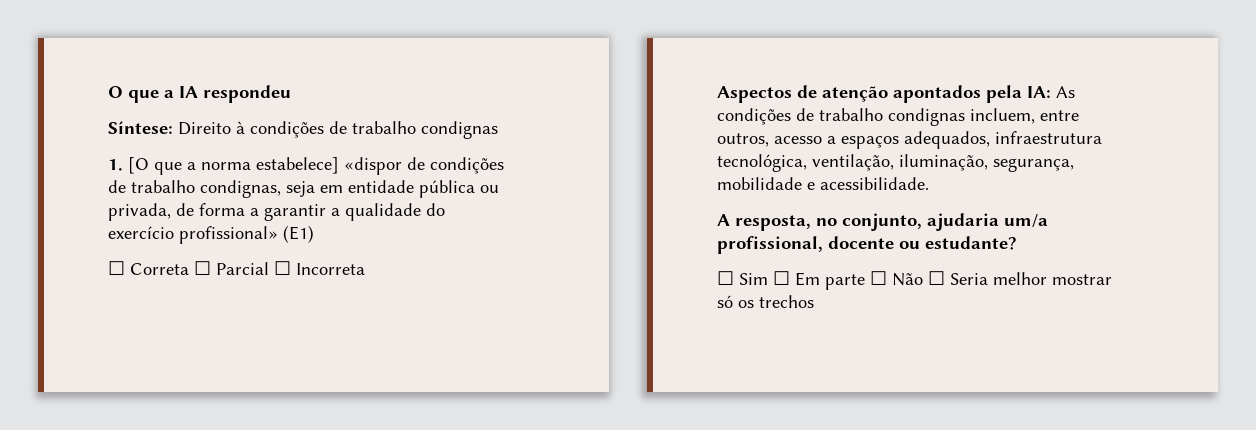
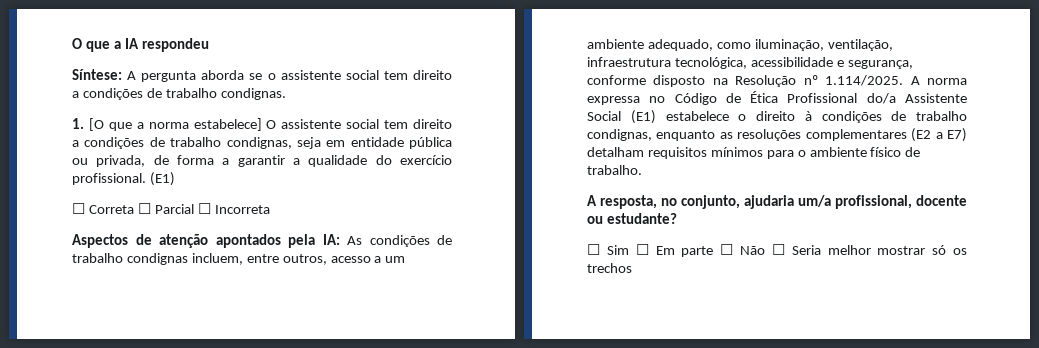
[178,121,498,139] Direito à condições de trabalho condignas -> [127,70,452,82] [72,88,286,100] A pergunta aborda se o assistente social tem direito a condições de trabalho condignas.
[344,157,425,175] «dispor de -> [266,119,452,129] [72,140,79,147] O assistente social tem direito a
[179,226,278,244] profissional» -> [72,173,146,185] profissional.
[841,131,1102,149] [717,154,1074,172] [717,177,929,190] espaços adequados, infraestrutura tecnológica, ventilação, iluminação, segurança, mobilidade e acessibilidade. -> [385,256,406,263] [587,39,893,51] [587,57,913,69] [587,75,967,87] [587,91,967,105] [587,110,967,124] [587,128,967,142] [587,147,921,159] [587,165,642,175] um ambiente adequado, como iluminação, ventilação, infraestrutura tecnológica, acessibilidade e segurança, conforme disposto na Resolução nº 1.114/2025. A norma expressa no Código de Ética Profissional do/a Assistente Social (E1) estabelece o direito à condições de trabalho condignas, enquanto as resoluções complementares (E2 a E7) detalham requisitos mínimos para o ambiente físico de trabalho.

